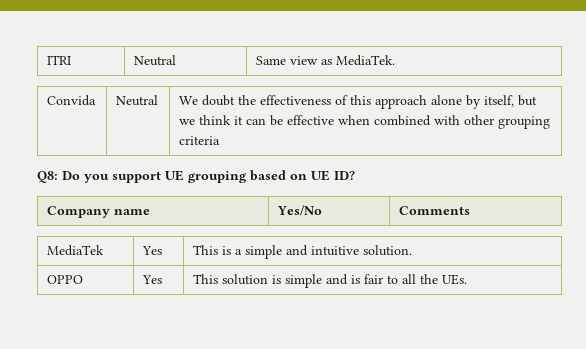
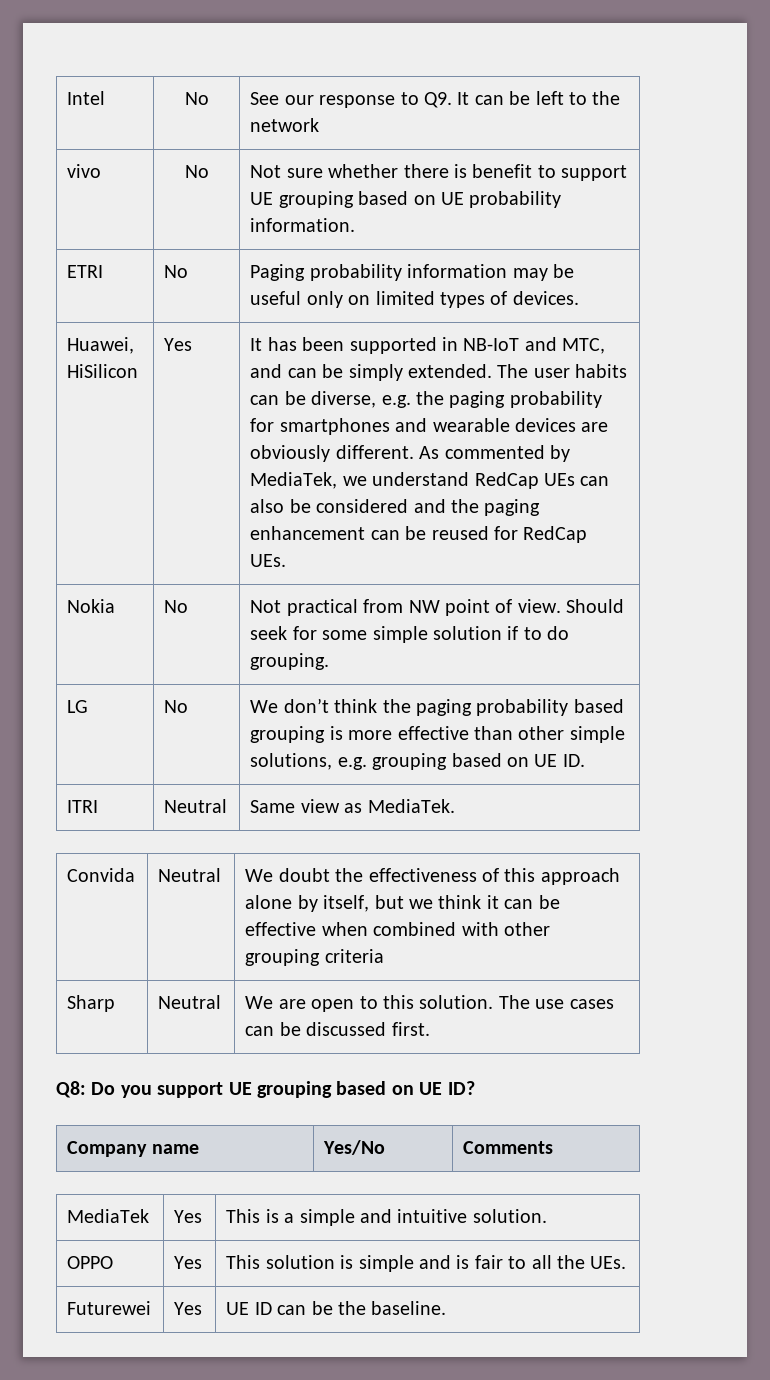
(47, 60) none -> [67,91,106,105] [184,92,209,105] [250,91,621,108] [250,118,320,132] [67,164,102,178] [184,165,209,178] [250,164,628,181] [250,191,562,208] [250,218,356,232] [67,265,104,278] [164,265,189,278] [250,264,575,281] [250,291,579,308] [67,337,135,354] [67,364,139,378] [164,338,193,351] [250,337,606,354] [250,364,628,381] [250,391,602,408] [250,418,609,435] [250,445,571,462] [250,472,610,489] [250,499,541,516] [250,526,588,543] [250,554,287,567] [67,599,116,613] [164,600,189,613] [250,599,625,616] [250,626,570,643] [250,653,330,670] [67,700,89,713] [164,700,189,713] [250,698,624,716] [250,726,625,743] [250,753,585,770] Intel | No | See our response to Q9. It can be left to the network // vivo | No | Not sure whether there is benefit to support UE grouping based on UE probability information. // ETRI | No | Paging probability information may be useful only on limited types of devices. // Huawei, HiSilicon | Yes | It has been supported in NB-IoT and MTC, and can be simply extended. The user habits can be diverse, e.g. the paging probability for smartphones and wearable devices are obviously different. As commented by MediaTek, we understand RedCap UEs can also be considered and the paging enhancement can be reused for RedCap UEs. // Nokia | No | Not practical from NW point of view. Should seek for some simple solution if to do grouping. // LG | No | We don’t think the paging probability based grouping is more effective than other simple solutions, e.g. grouping based on UE ID. //
(221, 140) none -> [67,995,116,1012] [158,995,222,1009] [245,995,614,1012] [245,1022,430,1036] // Sharp | Neutral | We are open to this solution. The use cases can be discussed first.
(468, 279) none -> [67,1301,152,1315] [174,1302,203,1315] [226,1301,447,1315] // Futurewei | Yes | UE ID can be the baseline.

